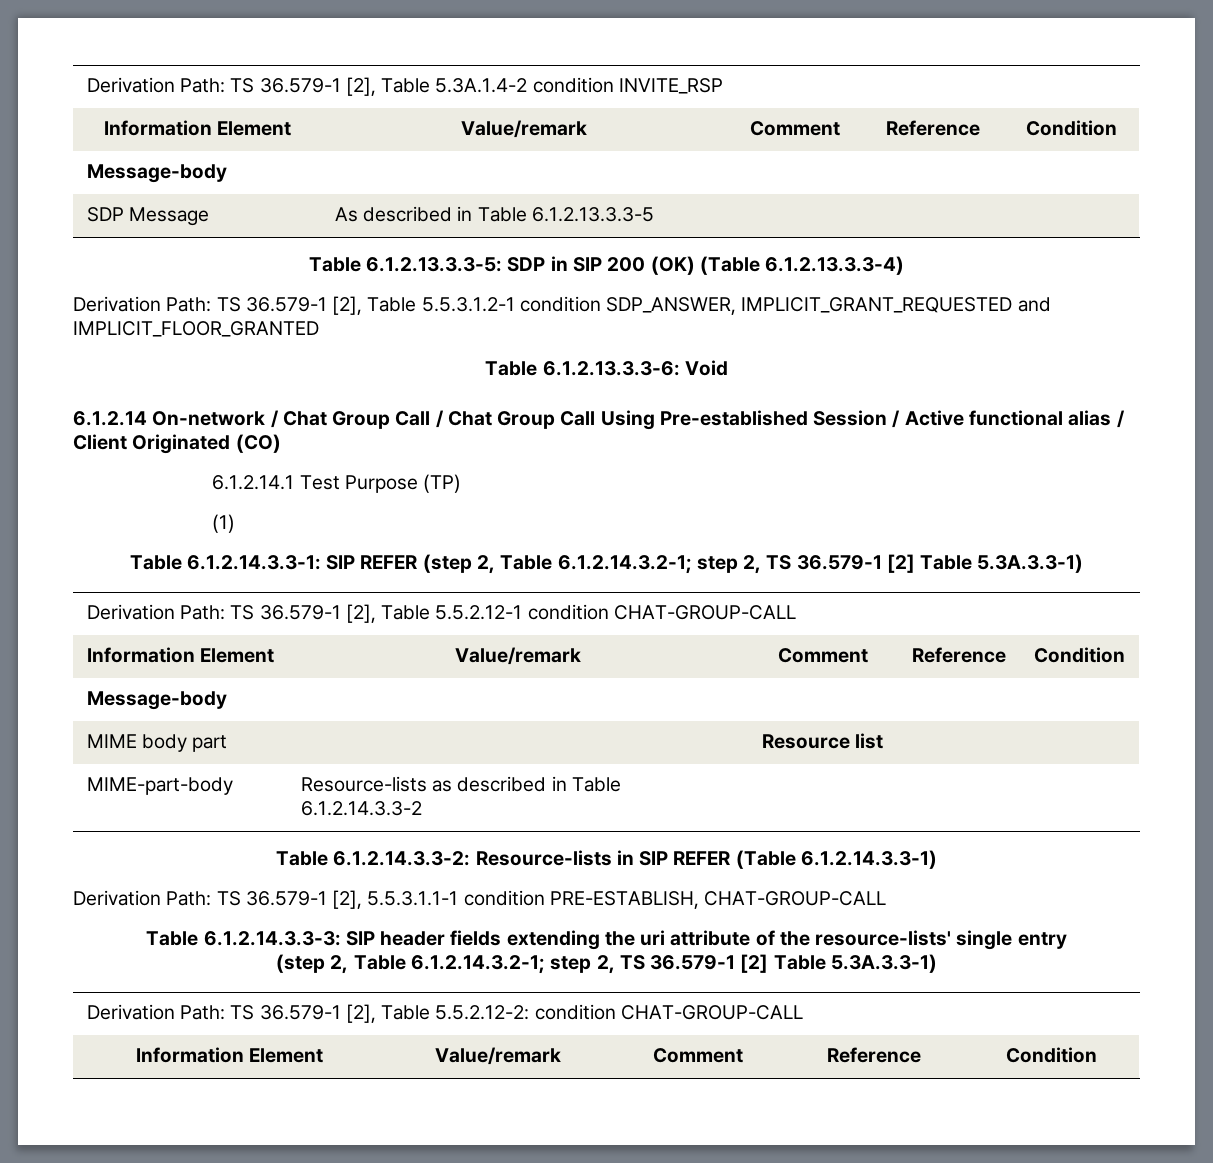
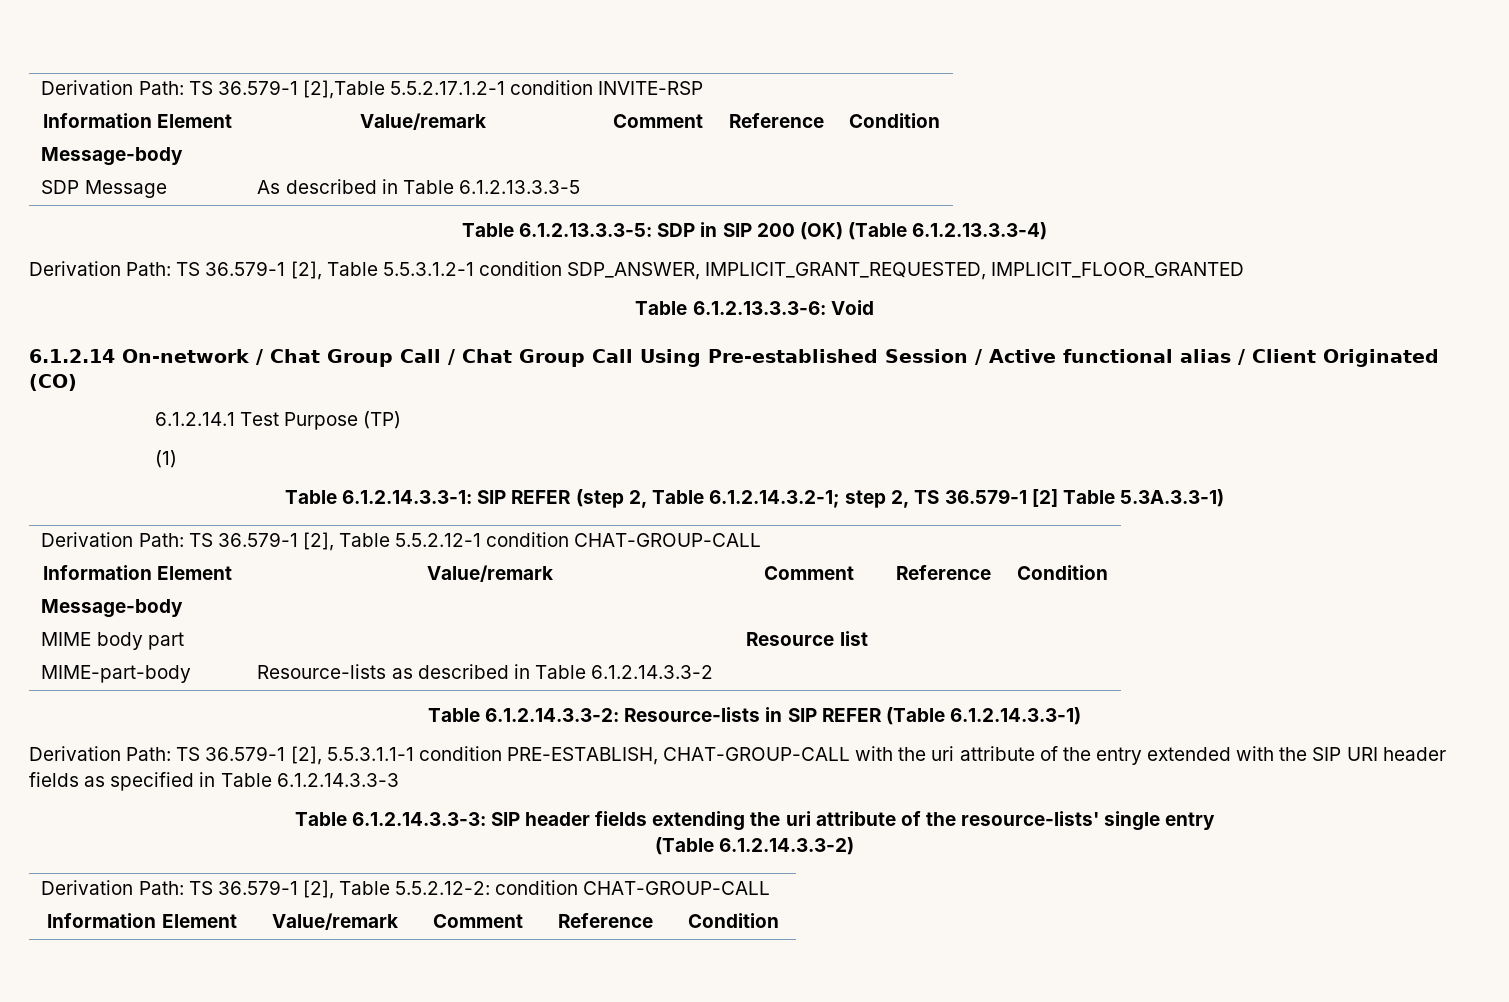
[86,77,723,96] Derivation Path: TS 36.579-1 [2], Table 5.3A.1.4-2 condition INVITE_RSP -> [41,80,704,99] Derivation Path: TS 36.579-1 [2],Table 5.5.2.17.1.2-1 condition INVITE-RSP
[741,297,1051,313] IMPLICIT_GRANT_REQUESTED and -> [705,262,987,280] IMPLICIT_GRANT_REQUESTED,
(887, 898) none -> [855,746,1446,765] [29,772,399,791] with the uri attribute of the entry extended with the SIP URI header fields as specified in Table 6.1.2.14.3.3-3
[276,954,937,974] (step 2, Table 6.1.2.14.3.2-1; step 2, TS 36.579-1 [2] Table 5.3A.3.3-1) -> [654,837,855,855] (Table 6.1.2.14.3.3-2)

